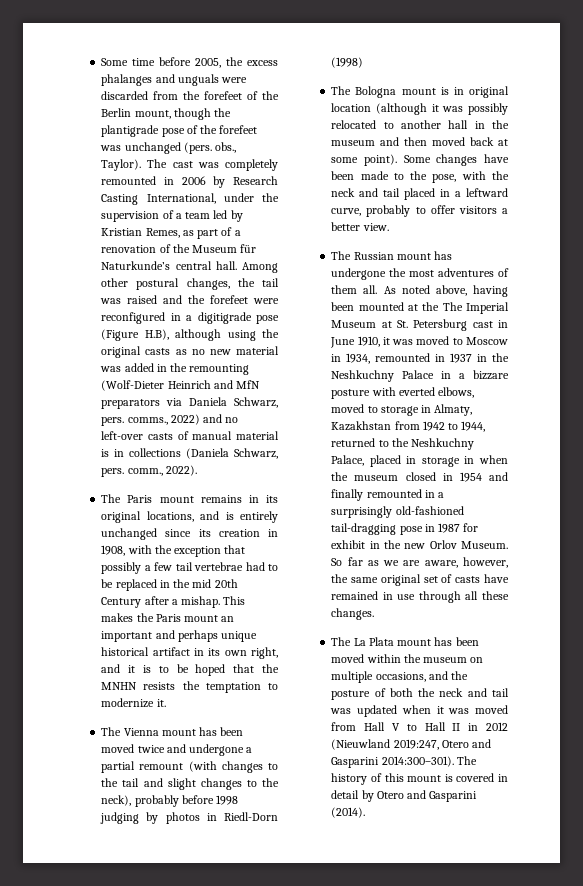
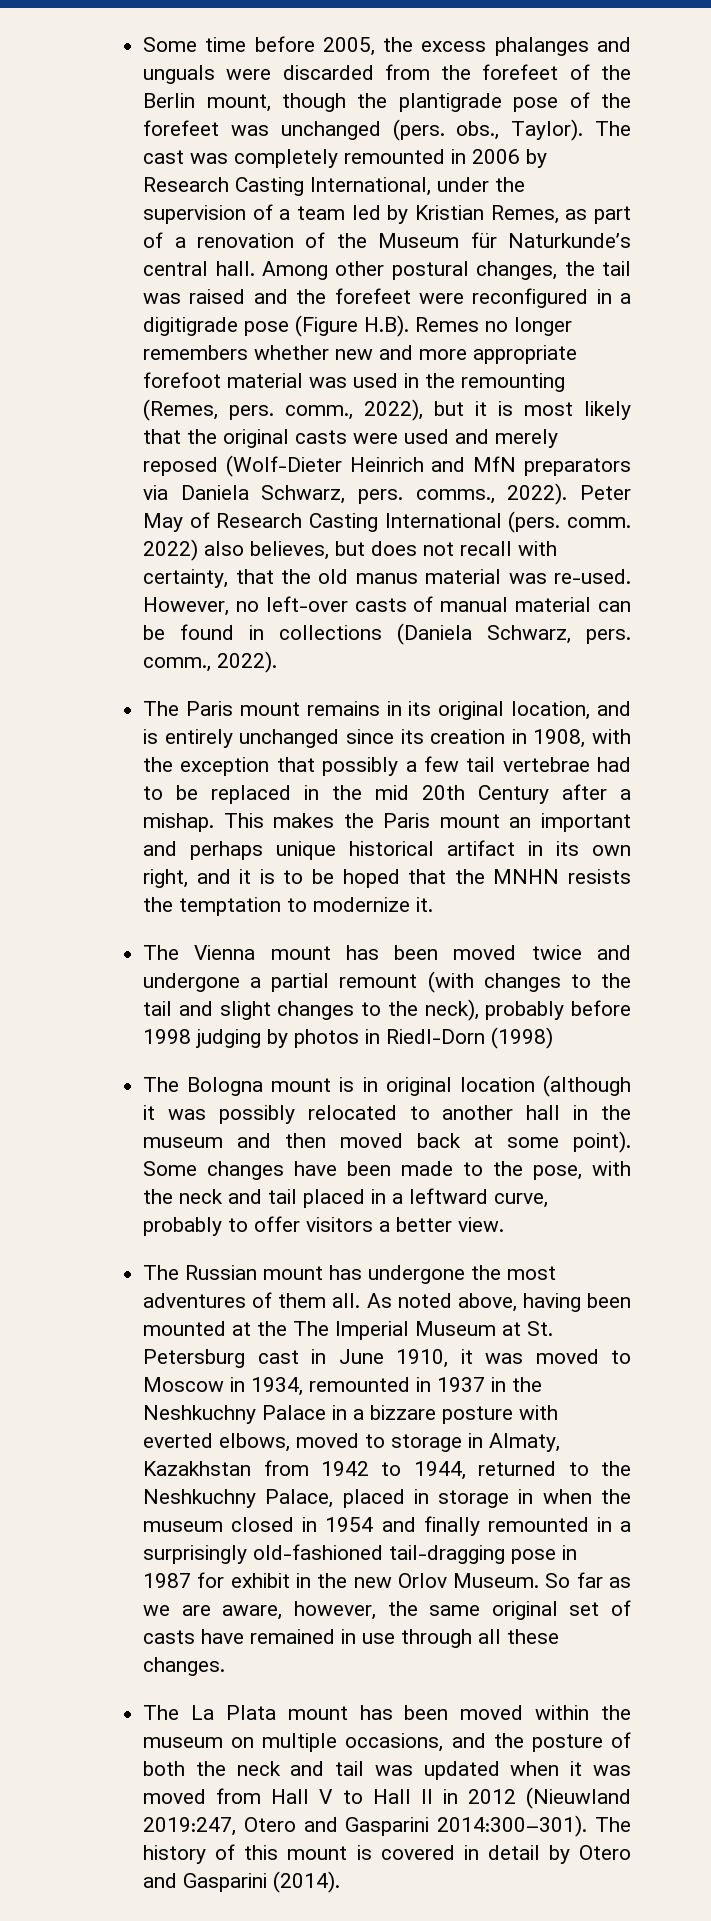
[144,329,279,341] [101,346,279,358] [100,363,250,375] H.B), although using the original casts as no new material was added in the remounting -> [364,315,573,337] [143,345,578,364] [143,372,566,392] [143,399,632,421] [143,429,559,448] [143,457,219,476] H.B). Remes no longer remembers whether new and more appropriate forefoot material was used in the remounting (Remes, pers. comm., 2022), but it is most likely that the original casts were used and merely reposed
[170,414,223,425] 2022) and -> [507,483,632,505] [143,511,631,533] [143,539,558,561] [143,569,631,588] [143,597,230,616] 2022). Peter May of Research Casting International (pers. comm. 2022) also believes, but does not recall with certainty, that the old manus material was re-used. However,
[101,449,110,457] is -> [597,601,631,612] [143,624,235,640] can be found
[146,511,194,522] locations, -> [511,701,591,720] location,

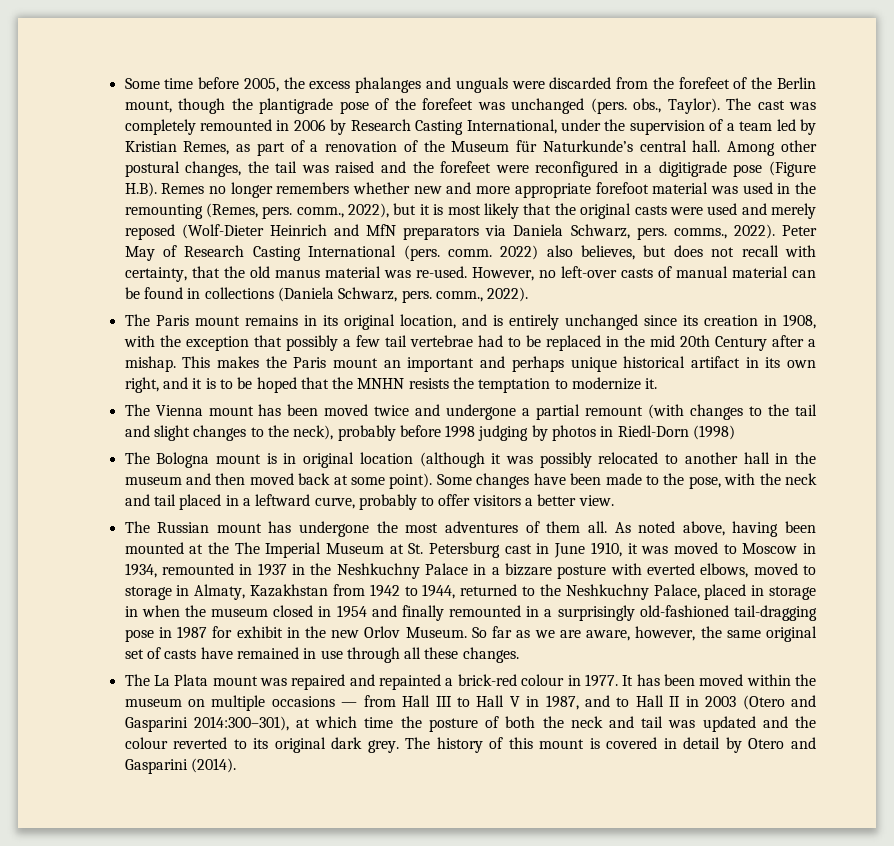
(348, 1713) none -> [260,674,634,690] was repaired and repainted a brick-red colour in 1977. It
[345,1733,486,1752] occasions, and -> [271,695,817,710] [124,716,394,732] occasions — from Hall III to Hall V in 1987, and to Hall II in 2003 (Otero and Gasparini 2014:300–301), at which time
[510,1761,631,1776] [143,1787,631,1809] [143,1815,588,1837] when it was moved from Hall V to Hall II in 2012 (Nieuwland 2019:247, Otero and Gasparini 2014:300–301). -> [762,716,817,728] [124,737,399,753] and the colour reverted to its original dark grey.

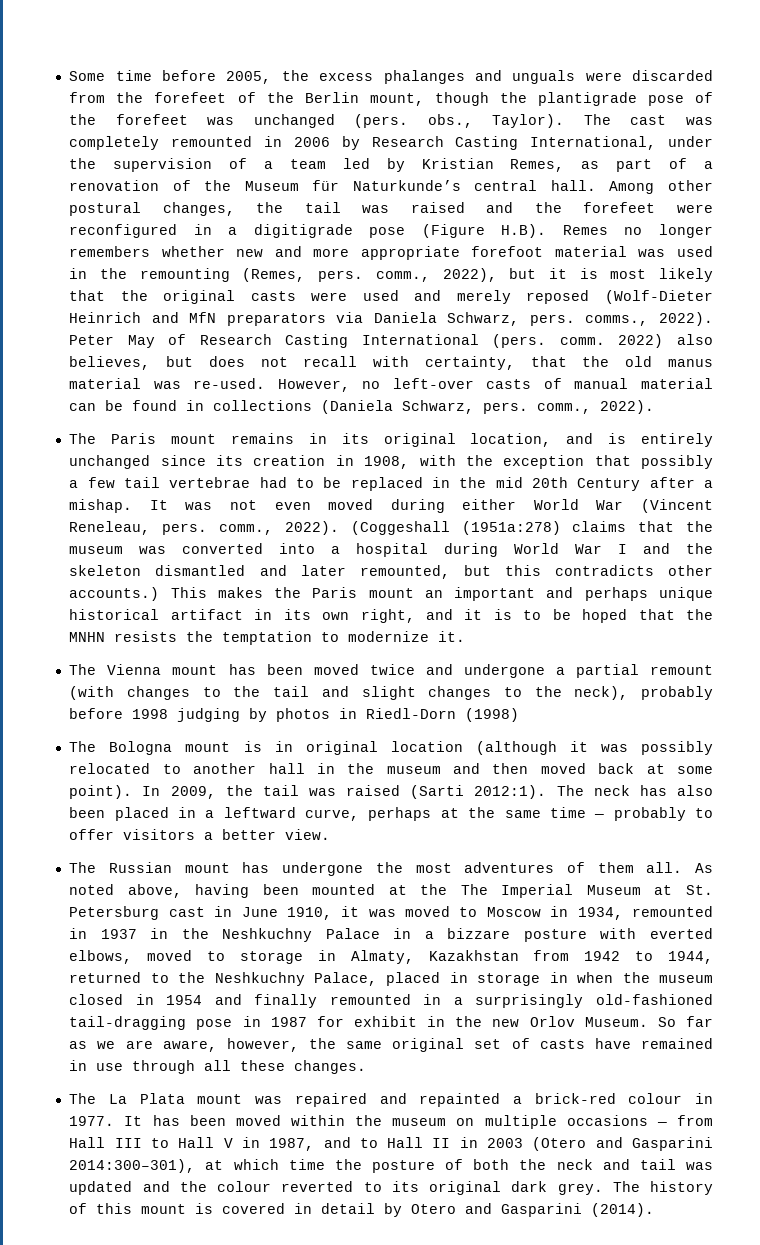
(176, 364) none -> [149,499,713,513] [69,521,713,535] [69,543,713,557] [69,565,713,579] [69,587,160,601] It was not even moved during either World War (Vincent Reneleau, pers. comm., 2022). (Coggeshall (1951a:278) claims that the museum was converted into a hospital during World War I and the skeleton dismantled and later remounted, but this contradicts other accounts.)
[436,473,818,489] [124,494,176,506] Some changes have been made to the pose, with the neck and tail -> [142,785,713,799] [69,807,106,818] In 2009, the tail was raised (Sarti 2012:1). The neck has also been
(355, 503) none -> [368,807,605,821] perhaps at the same time —

